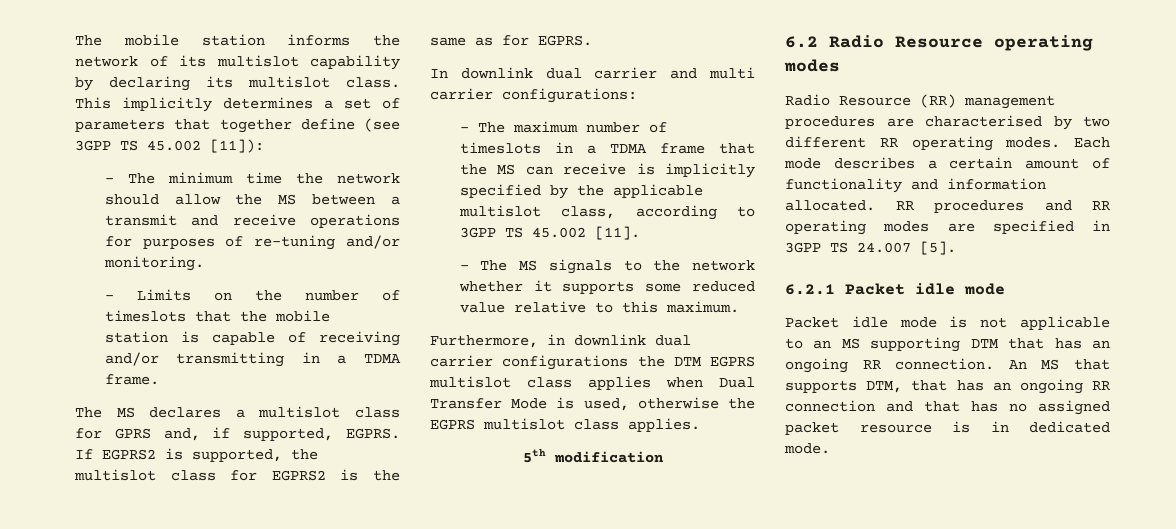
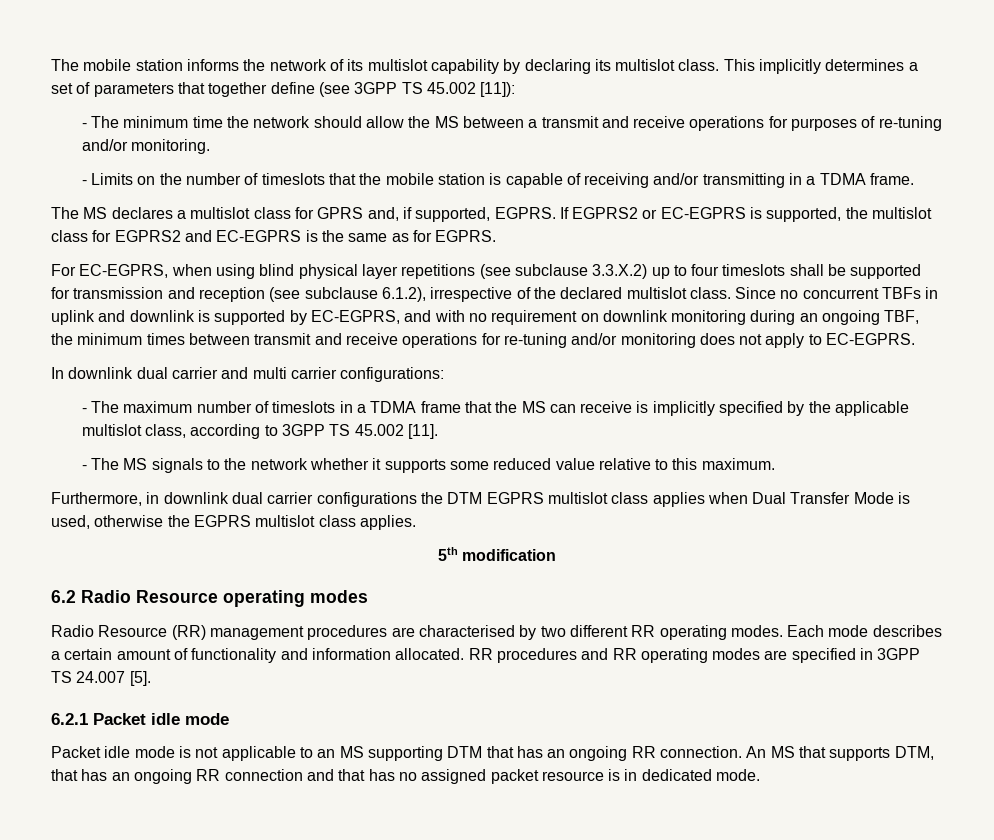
(156, 454) none -> [642,207,746,219] or EC-EGPRS
(326, 475) none -> [184,230,302,242] and EC-EGPRS
(592, 40) none -> [51,264,922,279] [51,287,939,302] [51,310,920,325] [51,333,916,348] // For EC-EGPRS, when using blind physical layer repetitions (see subclause 3.3.X.2) up to four timeslots shall be supported for transmission and reception (see subclause 6.1.2), irrespective of the declared multislot class. Since no concurrent TBFs in uplink and downlink is supported by EC-EGPRS, and with no requirement on downlink monitoring during an ongoing TBF, the minimum times between transmit and receive operations for re-tuning and/or monitoring does not apply to EC-EGPRS.

